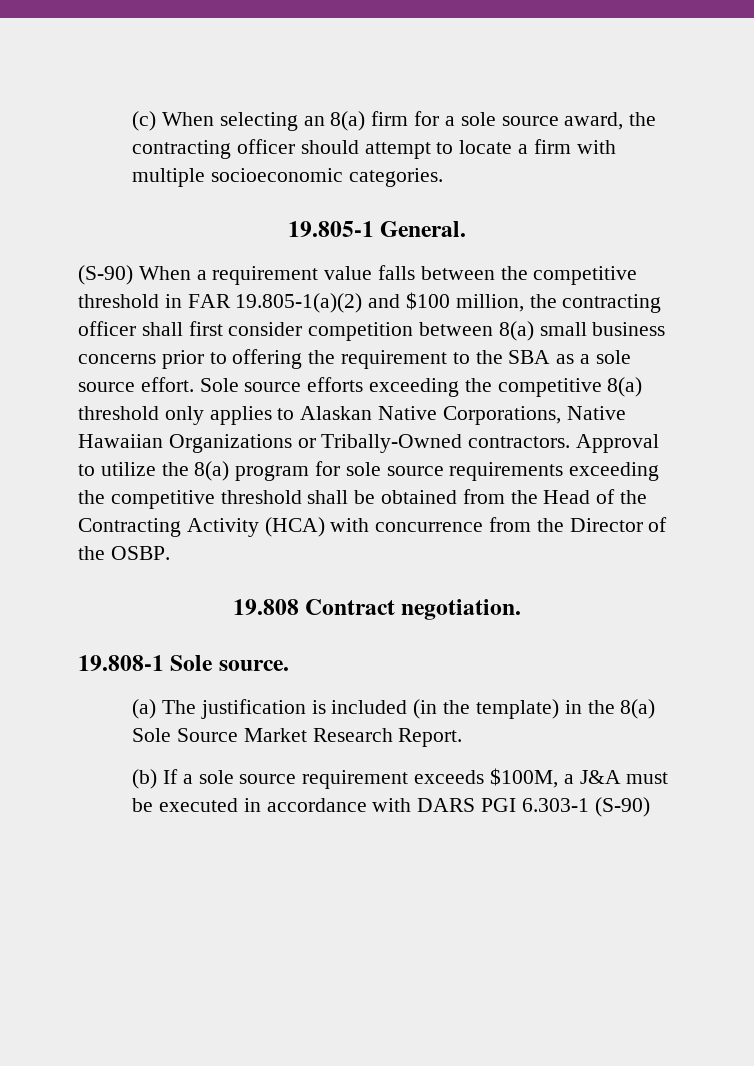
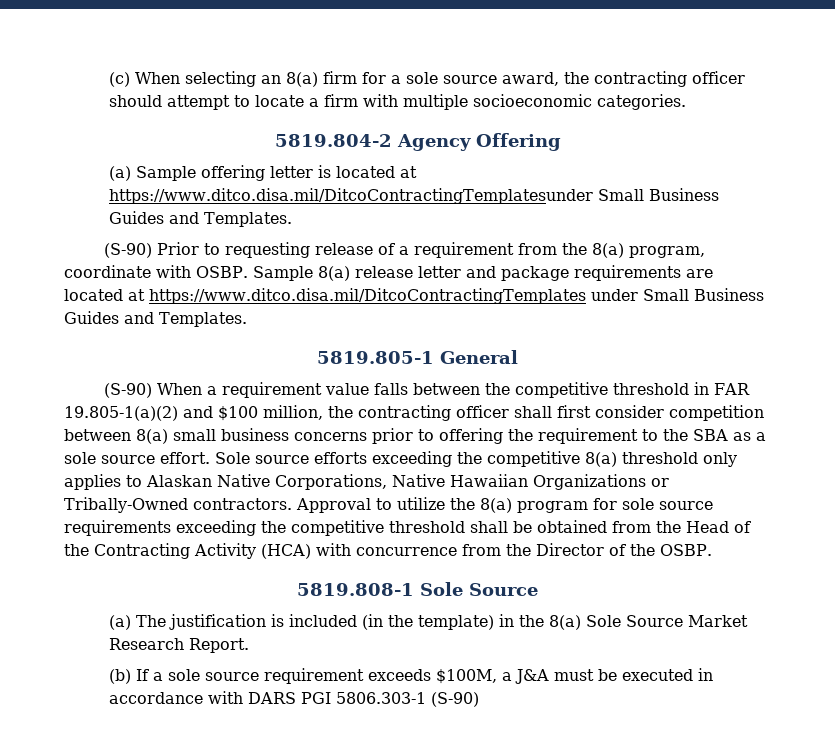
[287,221,467,237] 19.805-1 General. -> [274,133,561,151] [108,165,417,181] [108,188,719,204] [108,211,292,227] [104,242,706,258] [64,265,713,281] [64,288,764,304] [64,311,247,327] [317,350,518,364] 5819.804-2 Agency Offering // (a) Sample offering letter is located at https://www.ditco.disa.mil/DitcoContractingTemplatesunder Small Business Guides and Templates. // (S-90) Prior to requesting release of a requirement from the 8(a) program, coordinate with OSBP. Sample 8(a) release letter and package requirements are located at https://www.ditco.disa.mil/DitcoContractingTemplates under Small Business Guides and Templates. // 5819.805-1 General
[232,599,522,620] [78,655,289,671] 19.808 Contract negotiation. // 19.808-1 Sole source. -> [297,582,538,596] 5819.808-1 Sole Source
[521,798,589,812] 6.303-1 -> [335,692,426,704] 5806.303-1

